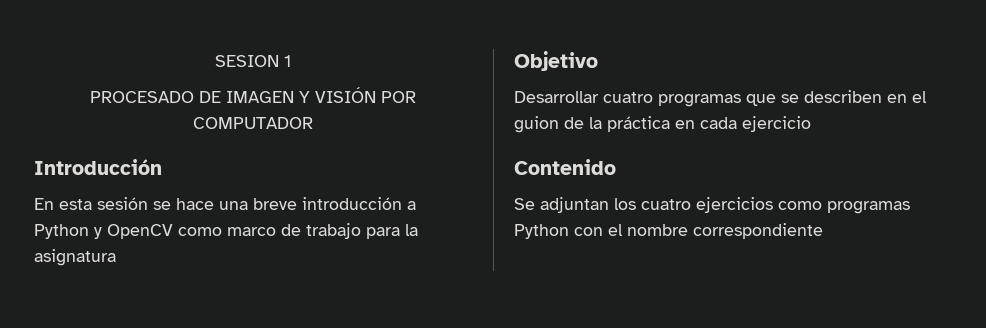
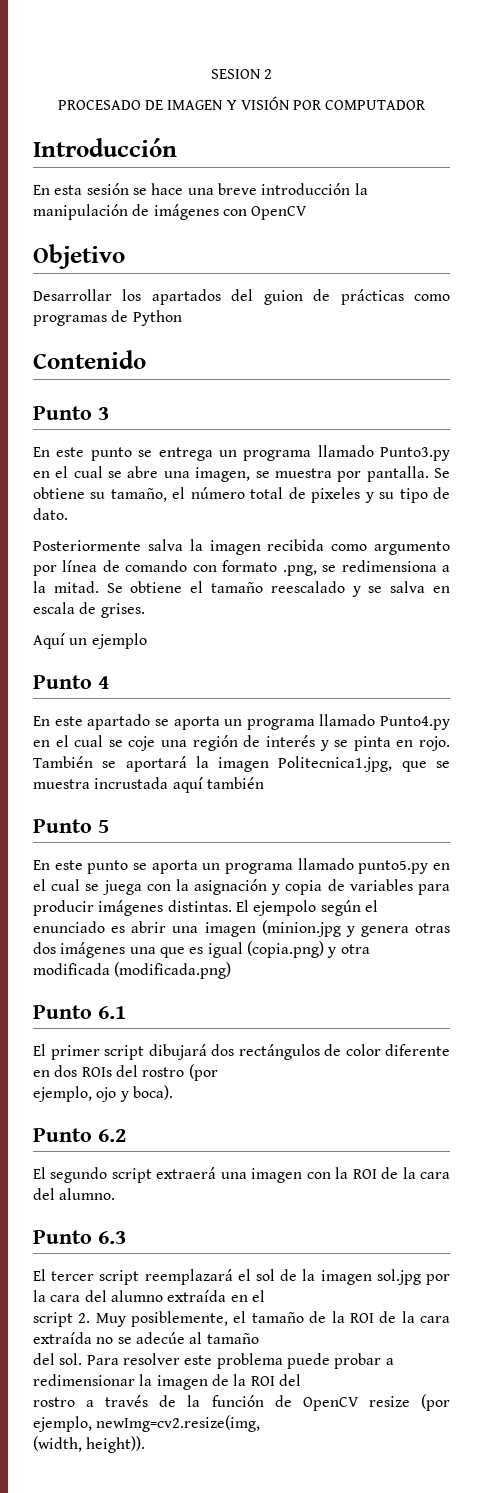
[284,55,291,67] 1 -> [264,69,273,79] 2
[407,201,416,210] [34,223,418,239] [34,249,116,266] [514,51,598,71] [514,90,927,107] [514,116,811,133] [514,159,616,175] [514,197,910,214] [514,223,823,239] a Python y OpenCV como marco de trabajo para la asignatura // Objetivo // Desarrollar cuatro programas que se describen en el guion de la práctica en cada ejercicio // Contenido // Se adjuntan los cuatro ejercicios como programas Python con el nombre correspondiente -> [354,183,368,195] [33,204,308,220] [33,244,125,269] [33,289,450,305] [33,310,182,326] [33,350,146,369] [33,406,109,420] [33,445,450,461] [33,466,451,482] [33,487,450,503] [33,508,68,520] [33,539,450,555] [33,560,451,576] [33,581,451,597] [33,602,145,618] [33,633,147,649] [33,675,109,689] [33,714,450,730] [33,735,451,751] [33,756,450,772] [33,777,264,793] [33,819,109,833] [33,858,451,874] [33,879,451,895] [33,900,378,916] [33,920,450,937] [33,941,370,958] [33,962,232,979] [33,1005,126,1019] [33,1044,450,1060] [33,1064,218,1081] [33,1085,173,1102] [33,1128,126,1142] [33,1167,450,1183] [33,1188,116,1200] [33,1230,126,1244] [33,1269,450,1285] [33,1290,265,1302] [33,1311,451,1327] [33,1332,259,1344] [33,1353,394,1369] [33,1374,301,1390] [33,1394,450,1411] [33,1415,261,1432] [33,1436,146,1453] la manipulación de imágenes con OpenCV // Objetivo // Desarrollar los apartados del guion de prácticas como programas de Python // Contenido // Punto 3 // En este punto se entrega un programa llamado Punto3.py en el cual se abre una imagen, se muestra por pantalla. Se obtiene su tamaño, el número total de pixeles y su tipo de dato. // Posteriormente salva la imagen recibida como argumento por línea de comando con formato .png, se redimensiona a la mitad. Se obtiene el tamaño reescalado y se salva en escala de grises. // Aquí un ejemplo // Punto 4 // En este apartado se aporta un programa llamado Punto4.py en el cual se coje una región de interés y se pinta en rojo. También se aportará la imagen Politecnica1.jpg, que se muestra incrustada aquí también // Punto 5 // En este punto se aporta un programa llamado punto5.py en el cual se juega con la asignación y copia de variables para producir imágenes distintas. El ejempolo según el enunciado es abrir una imagen (minion.jpg y genera otras dos imágenes una que es igual (copia.png) y otra modificada (modificada.png) // Punto 6.1 // El primer script dibujará dos rectángulos de color diferente en dos ROIs del rostro (por // ejemplo, ojo y boca). // Punto 6.2 // El segundo script extraerá una imagen con la ROI de la cara del alumno. // Punto 6.3 // El tercer script reemplazará el sol de la imagen sol.jpg por la cara del alumno extraída en el // script 2. Muy posiblemente, el tamaño de la ROI de la cara extraída no se adecúe al tamaño // del sol. Para resolver este problema puede probar a redimensionar la imagen de la ROI del // rostro a través de la función de OpenCV resize (por ejemplo, newImg=cv2.resize(img, // (width, height)).

